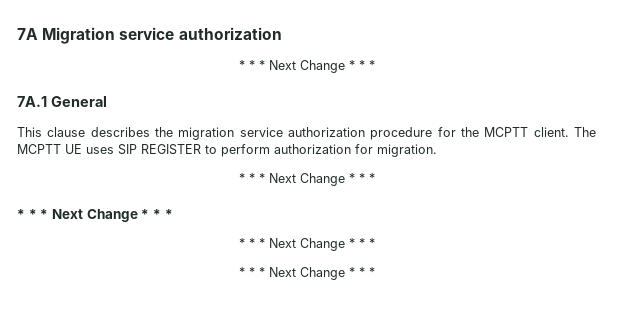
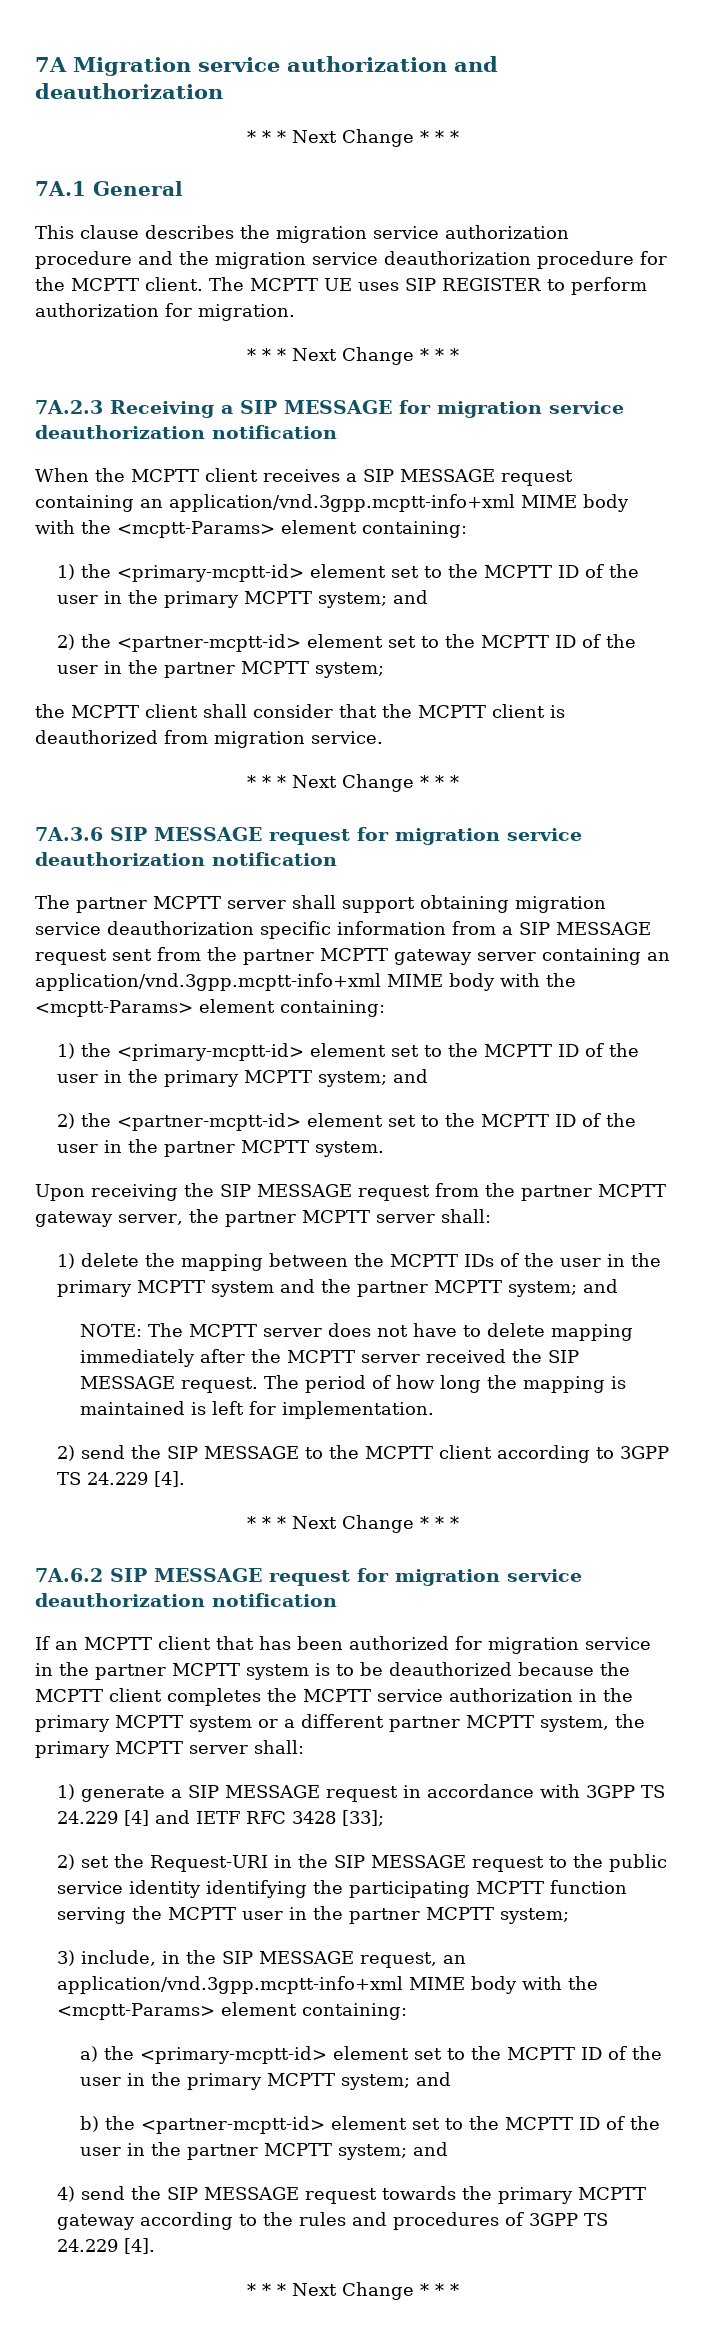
(282, 33) none -> [454,56,498,72] [35,83,223,99] and deauthorization
(433, 133) none -> [138,251,634,269] and the migration service deauthorization procedure
[17,209,173,222] [238,238,375,251] [238,267,375,280] * * * Next Change * * * // * * * Next Change * * * // * * * Next Change * * * -> [35,400,624,418] [35,425,337,439] [35,468,573,486] [35,494,629,512] [35,520,467,538] [57,564,640,582] [57,590,429,608] [57,634,637,652] [57,660,385,678] [35,704,565,718] [35,730,383,748] [247,774,459,792] [35,827,582,845] [35,852,337,866] [35,895,606,913] [35,921,651,939] [35,947,670,965] [35,973,576,991] [35,999,385,1017] [57,1043,640,1061] [57,1069,429,1087] [57,1113,637,1131] [57,1139,385,1157] [35,1183,666,1201] [35,1209,491,1227] [57,1253,662,1271] [57,1279,619,1297] [79,1323,633,1341] [79,1349,579,1367] [79,1375,626,1393] [79,1401,434,1419] [57,1445,670,1463] [57,1471,186,1487] [247,1515,459,1533] [35,1568,582,1586] [35,1593,337,1607] [35,1636,651,1654] [35,1662,630,1680] [35,1688,633,1706] [35,1714,645,1732] [35,1740,304,1758] [57,1784,666,1802] [57,1810,385,1826] [57,1854,668,1872] [57,1880,628,1898] [57,1906,570,1924] [57,1950,467,1968] [57,1976,599,1994] [57,2002,408,2020] [79,2046,662,2064] [79,2072,451,2090] [79,2116,660,2134] [79,2142,448,2160] [57,2186,647,2204] [57,2212,609,2230] [57,2238,156,2254] [247,2282,459,2300] 7A.2.3 Receiving a SIP MESSAGE for migration service deauthorization notification // When the MCPTT client receives a SIP MESSAGE request containing an application/vnd.3gpp.mcptt-info+xml MIME body with the <mcptt-Params> element containing: // 1) the <primary-mcptt-id> element set to the MCPTT ID of the user in the primary MCPTT system; and // 2) the <partner-mcptt-id> element set to the MCPTT ID of the user in the partner MCPTT system; // the MCPTT client shall consider that the MCPTT client is deauthorized from migration service. // * * * Next Change * * * // 7A.3.6 SIP MESSAGE request for migration service deauthorization notification // The partner MCPTT server shall support obtaining migration service deauthorization specific information from a SIP MESSAGE request sent from the partner MCPTT gateway server containing an application/vnd.3gpp.mcptt-info+xml MIME body with the <mcptt-Params> element containing: // 1) the <primary-mcptt-id> element set to the MCPTT ID of the user in the primary MCPTT system; and // 2) the <partner-mcptt-id> element set to the MCPTT ID of the user in the partner MCPTT system. // Upon receiving the SIP MESSAGE request from the partner MCPTT gateway server, the partner MCPTT server shall: // 1) delete the mapping between the MCPTT IDs of the user in the primary MCPTT system and the partner MCPTT system; and // NOTE: The MCPTT server does not have to delete mapping immediately after the MCPTT server received the SIP MESSAGE request. The period of how long the mapping is maintained is left for implementation. // 2) send the SIP MESSAGE to the MCPTT client according to 3GPP TS 24.229 [4]. // * * * Next Change * * * // 7A.6.2 SIP MESSAGE request for migration service deauthorization notification // If an MCPTT client that has been authorized for migration service in the partner MCPTT system is to be deauthorized because the MCPTT client completes the MCPTT service authorization in the primary MCPTT system or a different partner MCPTT system, the primary MCPTT server shall: // 1) generate a SIP MESSAGE request in accordance with 3GPP TS 24.229 [4] and IETF RFC 3428 [33]; // 2) set the Request-URI in the SIP MESSAGE request to the public service identity identifying the participating MCPTT function serving the MCPTT user in the partner MCPTT system; // 3) include, in the SIP MESSAGE request, an application/vnd.3gpp.mcptt-info+xml MIME body with the <mcptt-Params> element containing: // a) the <primary-mcptt-id> element set to the MCPTT ID of the user in the primary MCPTT system; and // b) the <partner-mcptt-id> element set to the MCPTT ID of the user in the partner MCPTT system; and // 4) send the SIP MESSAGE request towards the primary MCPTT gateway according to the rules and procedures of 3GPP TS 24.229 [4]. // * * * Next Change * * *

